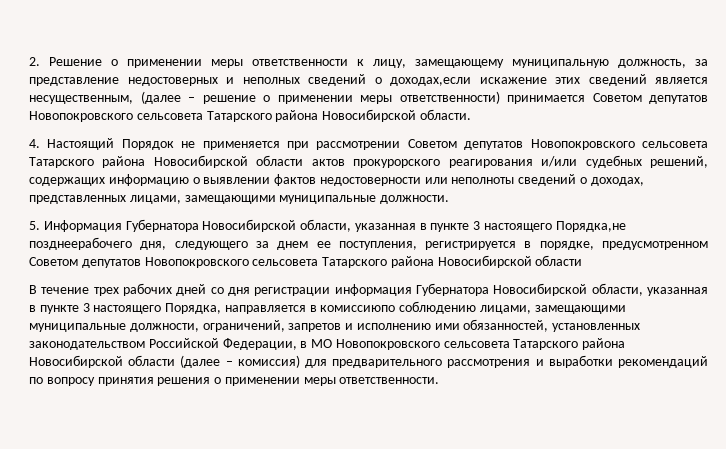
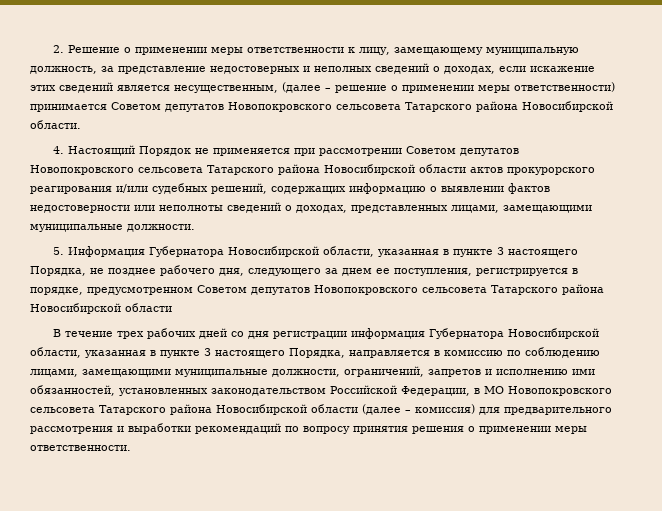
[390,77,471,86] доходах,если -> [444,66,526,74] доходах, если
[555,221,626,232] [29,237,132,250] Порядка,не позднеерабочего -> [30,265,215,276] Порядка, не позднее рабочего
[320,305,396,312] комиссиюпо -> [444,350,521,356] комиссию по

